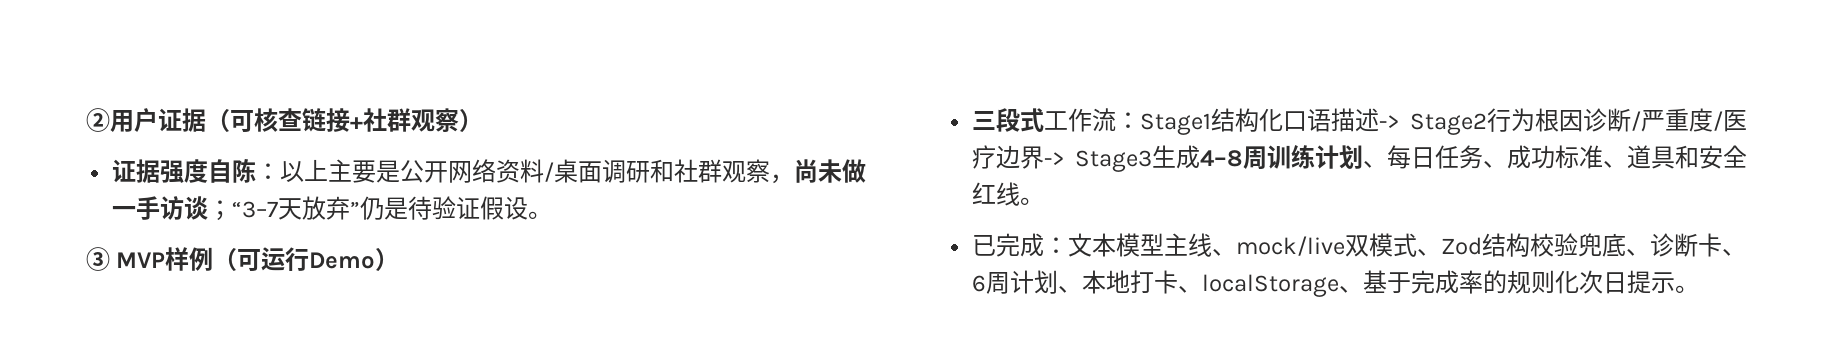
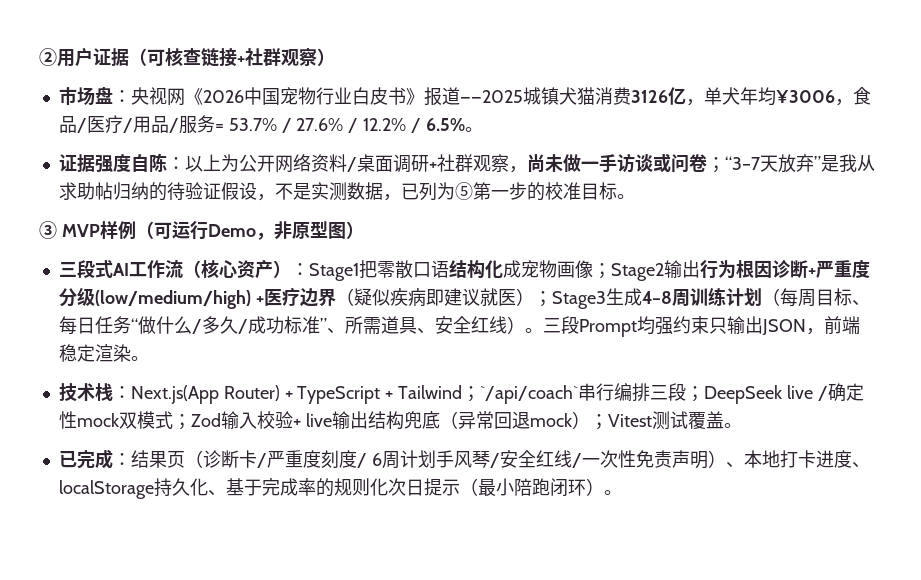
(483, 120) none -> [58,86,871,106] [58,115,483,134] // 市场盘：央视网《2026中国宠物行业白皮书》报道——2025城镇犬猫消费3126亿，单犬年均¥3006，食品/医疗/用品/服务= 53.7% / 27.6% / 12.2% / 6.5%。
[328,159,401,183] 主要是 -> [220,154,239,172] 为
[650,159,675,183] 和 -> [428,162,437,170] +
(209, 208) none -> [652,153,707,173] 或问卷
[360,196,529,220] 仍是待验证假设 -> [820,154,875,172] [58,182,617,201] 是我从求助帖归纳的待验证假设，不是实测数据，已列为⑤第一步的校准目标
(376, 260) none -> [255,221,346,240] ，非原型图
[1044,108,1747,135] [972,145,1066,169] 工作流：Stage1结构化口语描述-> Stage2行为根因诊断/严重度/医疗边界-> -> [112,259,870,281] [58,287,552,309] AI工作流（核心资产）：Stage1把零散口语结构化成宠物画像；Stage2输出行为根因诊断+严重度分级(low/medium/high) +医疗边界（疑似疾病即建议就医）；
[1363,145,1747,169] [972,182,1045,206] [972,233,1747,257] [972,270,1340,297] 、每日任务、成功标准、道具和安全红线。 // 已完成：文本模型主线、mock/live双模式、Zod结构校验兜底、诊断卡、6周计划、本地打卡、localStorage -> [761,288,870,307] [58,316,860,337] [58,344,149,362] [58,383,864,404] [58,411,742,430] [58,449,870,469] [58,478,208,499] （每周目标、每日任务“做什么/多久/成功标准”、所需道具、安全红线）。三段Prompt均强约束只输出JSON，前端稳定渲染。 // 技术栈：Next.js(App Router) + TypeScript + Tailwind；`/api/coach`串行编排三段；DeepSeek live /确定性mock双模式；Zod输入校验+ live输出结构兜底（异常回退mock）；Vitest测试覆盖。 // 已完成：结果页（诊断卡/严重度刻度/ 6周计划手风琴/安全红线/一次性免责声明）、本地打卡进度、localStorage持久化
(1676, 282) none -> [459,478,604,497] （最小陪跑闭环）

